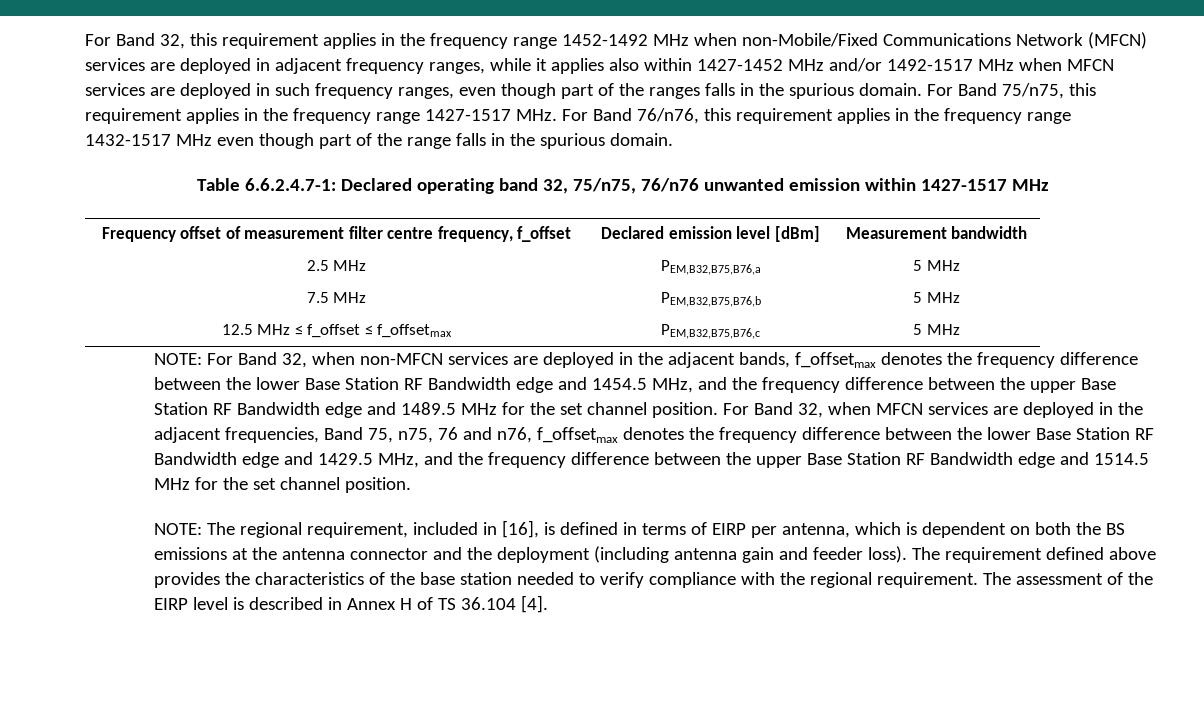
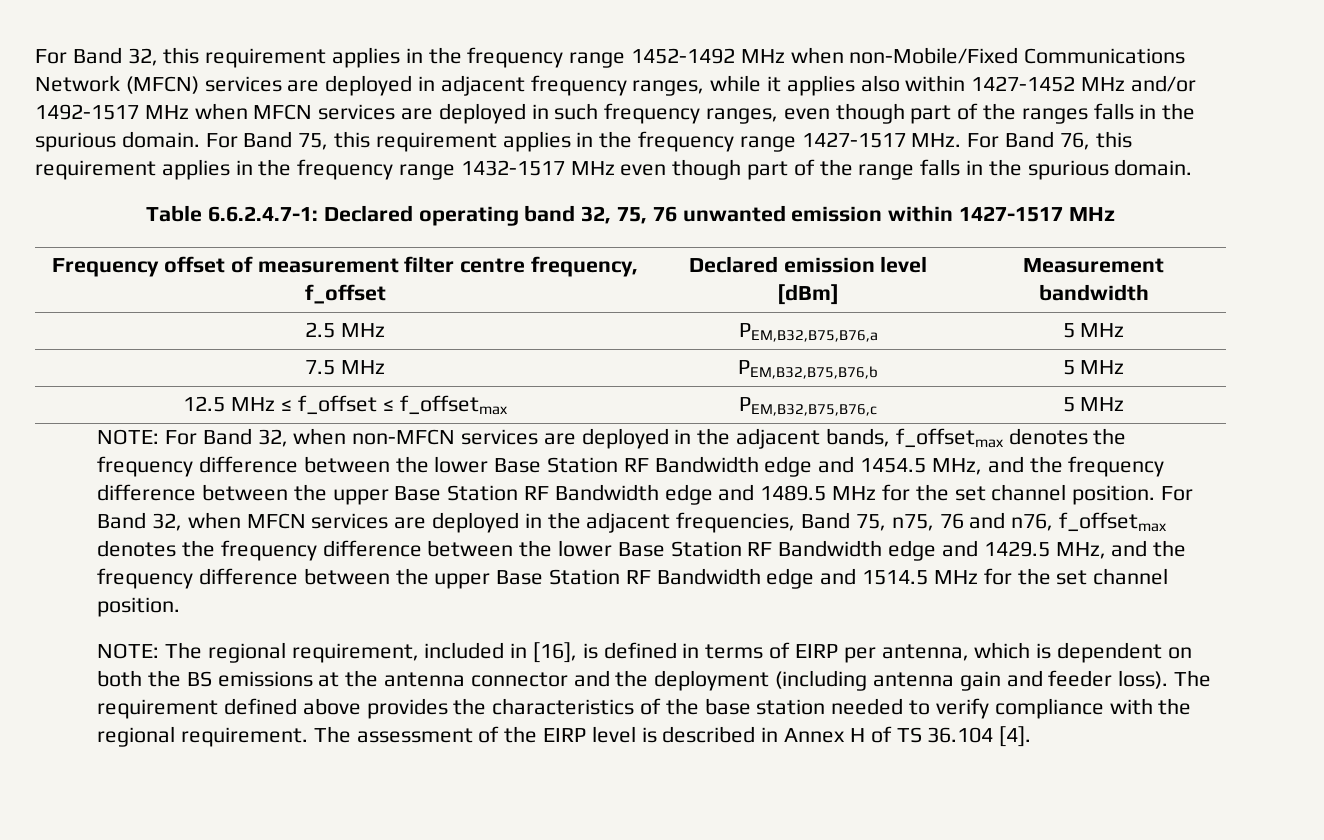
[1001,83,1064,99] 75/n75, -> [298,133,329,150] 75,
[636,108,699,124] 76/n76, -> [1059,132,1090,150] 76,
[573,178,699,194] 75/n75, 76/n76 -> [616,206,677,224] 75, 76

